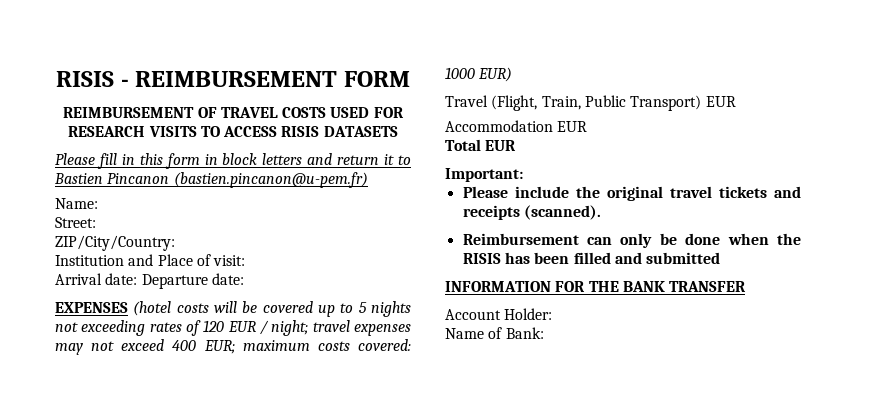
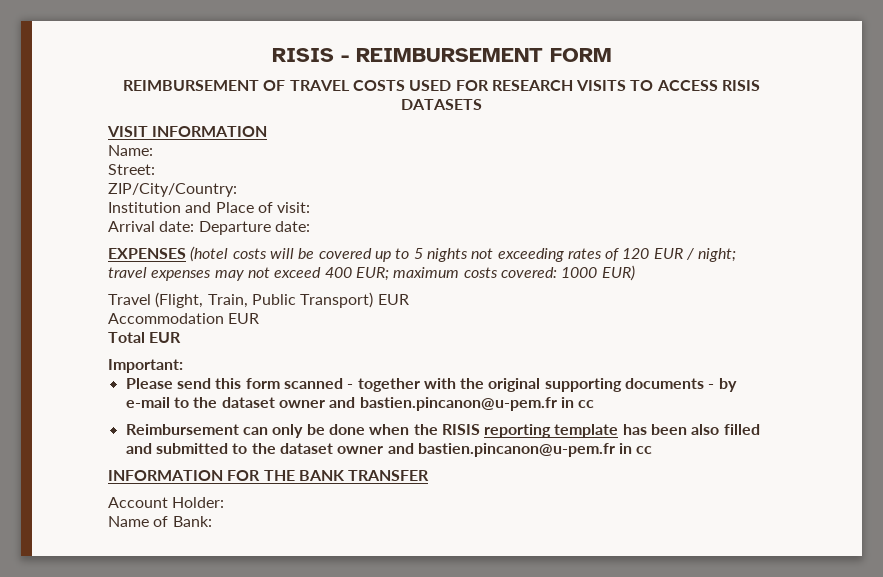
[55,153,412,169] [54,172,368,188] Please fill in this form in block letters and return it to Bastien Pincanon (bastien.pincanon@u-pem.fr) -> [107,126,268,137] VISIT INFORMATION
[514,186,801,201] [462,205,601,220] include the original travel tickets and receipts (scanned). -> [176,378,737,392] [125,397,595,411] send this form scanned - together with the original supporting documents - by e-mail to the dataset owner and bastien.pincanon@u-pem.fr in cc
(501, 258) none -> [484,424,619,438] reporting template
(570, 258) none -> [691,424,720,435] also
(721, 258) none -> [232,443,653,457] to the dataset owner and bastien.pincanon@u-pem.fr in cc

